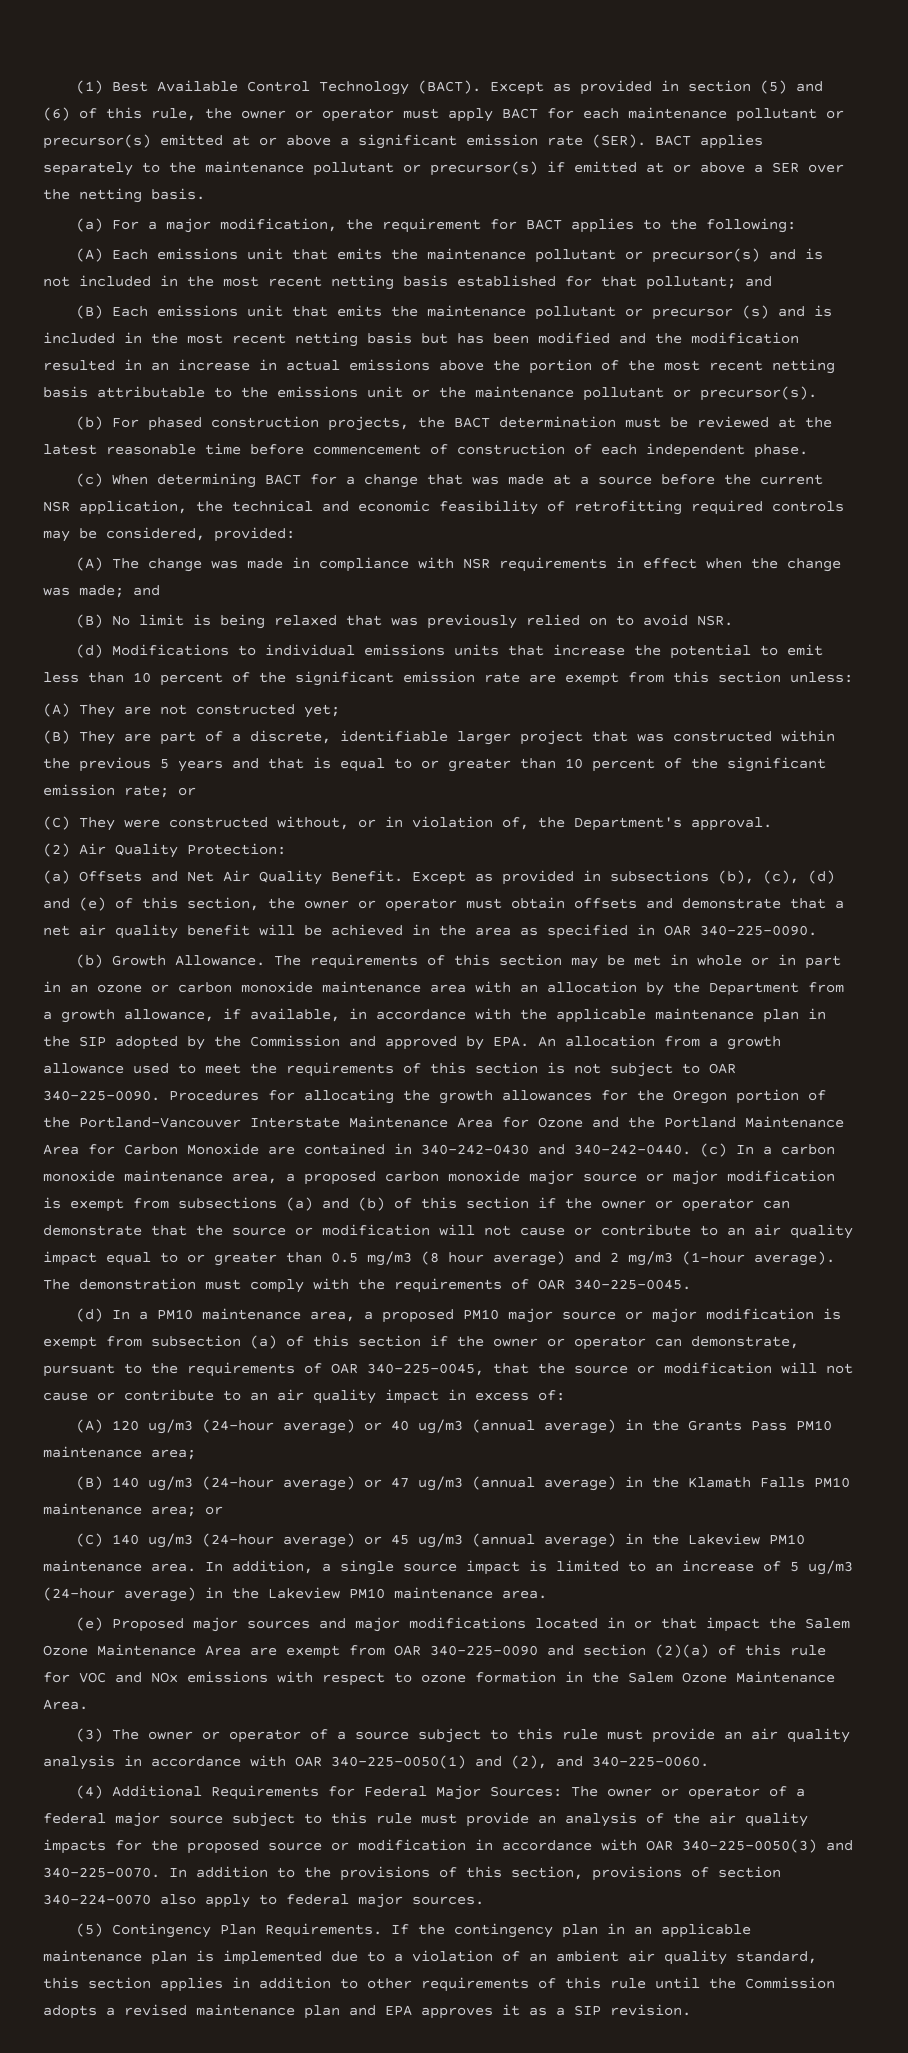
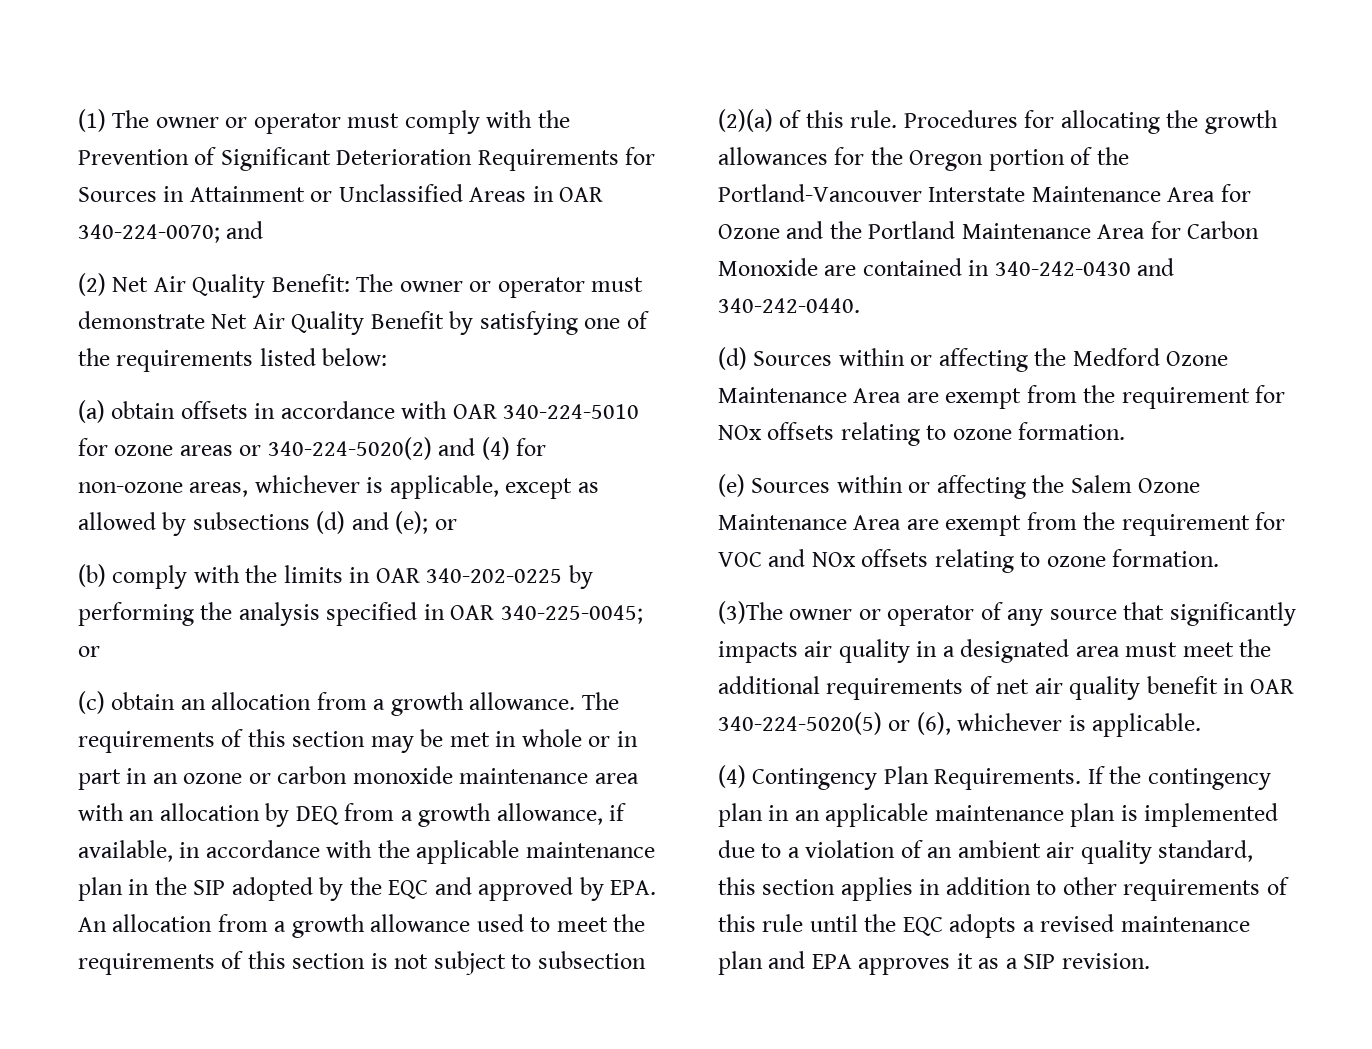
[112,80,824,95] [43,107,844,122] [43,134,763,149] [43,161,844,176] [43,188,205,203] [76,218,797,233] [76,248,824,263] [43,275,772,290] [76,305,833,320] [43,332,799,347] [43,359,835,374] [43,386,817,401] [76,416,833,431] [43,443,808,458] [76,473,824,488] [43,500,844,515] [43,527,295,542] [76,557,842,572] [43,585,160,598] [76,614,734,629] [76,644,824,659] [43,671,853,686] [43,703,340,718] [43,730,835,745] [43,757,826,772] [43,784,196,798] [43,816,772,831] [43,843,286,858] [43,870,835,885] [43,897,844,912] [43,924,817,939] [76,954,266,968] Best Available Control Technology (BACT). Except as provided in section (5) and (6) of this rule, the owner or operator must apply BACT for each maintenance pollutant or precursor(s) emitted at or above a significant emission rate (SER). BACT applies separately to the maintenance pollutant or precursor(s) if emitted at or above a SER over the netting basis. // (a) For a major modification, the requirement for BACT applies to the following: // (A) Each emissions unit that emits the maintenance pollutant or precursor(s) and is not included in the most recent netting basis established for that pollutant; and // (B) Each emissions unit that emits the maintenance pollutant or precursor (s) and is included in the most recent netting basis but has been modified and the modification resulted in an increase in actual emissions above the portion of the most recent netting basis attributable to the emissions unit or the maintenance pollutant or precursor(s). // (b) For phased construction projects, the BACT determination must be reviewed at the latest reasonable time before commencement of construction of each independent phase. // (c) When determining BACT for a change that was made at a source before the current NSR application, the technical and economic feasibility of retrofitting required controls may be considered, provided: // (A) The change was made in compliance with NSR requirements in effect when the change was made; and // (B) No limit is being relaxed that was previously relied on to avoid NSR. // (d) Modifications to individual emissions units that increase the potential to emit less than 10 percent of the significant emission rate are exempt from this section unless: // (A) They are not constructed yet; // (B) They are part of a discrete, identifiable larger project that was constructed within the previous 5 years and that is equal to or greater than 10 percent of the significant emission rate; or // (C) They were constructed without, or in violation of, the Department's approval. // (2) Air Quality Protection: // (a) Offsets and Net Air Quality Benefit. Except as provided in subsections (b), (c), (d) and (e) of this section, the owner or operator must obtain offsets and demonstrate that a net air quality benefit will be achieved in the area as specified in OAR 340-225-0090. // (b) Growth Allowance. -> [112,110,570,134] [78,147,656,171] [78,184,604,202] [78,221,264,243] [78,273,644,298] [78,311,649,335] [78,348,388,372] [78,400,640,423] [78,437,547,460] [78,475,599,499] [78,511,457,536] [78,564,593,589] [78,602,643,626] [78,646,100,657] [78,691,576,716] The owner or operator must comply with the Prevention of Significant Deterioration Requirements for Sources in Attainment or Unclassified Areas in OAR 340-224-0070; and // (2) Net Air Quality Benefit: The owner or operator must demonstrate Net Air Quality Benefit by satisfying one of the requirements listed below: // (a) obtain offsets in accordance with OAR 340-224-5010 for ozone areas or 340-224-5020(2) and (4) for non-ozone areas, whichever is applicable, except as allowed by subsections (d) and (e); or // (b) comply with the limits in OAR 340-202-0225 by performing the analysis specified in OAR 340-225-0045; or // (c) obtain an allocation from a growth allowance.
[673,982,799,996] the Department -> [295,806,339,825] DEQ
[250,1035,340,1047] Commission -> [388,880,429,899] EQC
[709,1063,736,1074] [43,1090,160,1101] OAR 340-225-0090. -> [537,951,646,969] [718,109,898,132] subsection (2)(a) of this rule.
[700,1143,835,1157] [43,1170,835,1185] [43,1197,790,1212] [43,1224,853,1239] [43,1251,835,1266] [43,1278,691,1293] [76,1308,842,1323] [43,1335,799,1350] [43,1362,853,1377] [43,1389,565,1404] [76,1419,833,1434] [43,1446,196,1460] [76,1476,851,1491] [43,1503,223,1517] [76,1533,806,1548] [43,1560,853,1575] [43,1587,547,1602] [76,1617,761,1632] (c) In a carbon monoxide maintenance area, a proposed carbon monoxide major source or major modification is exempt from subsections (a) and (b) of this section if the owner or operator can demonstrate that the source or modification will not cause or contribute to an air quality impact equal to or greater than 0.5 mg/m3 (8 hour average) and 2 mg/m3 (1-hour average). The demonstration must comply with the requirements of OAR 340-225-0045. // (d) In a PM10 maintenance area, a proposed PM10 major source or major modification is exempt from subsection (a) of this section if the owner or operator can demonstrate, pursuant to the requirements of OAR 340-225-0045, that the source or modification will not cause or contribute to an air quality impact in excess of: // (A) 120 ug/m3 (24-hour average) or 40 ug/m3 (annual average) in the Grants Pass PM10 maintenance area; // (B) 140 ug/m3 (24-hour average) or 47 ug/m3 (annual average) in the Klamath Falls PM10 maintenance area; or // (C) 140 ug/m3 (24-hour average) or 45 ug/m3 (annual average) in the Lakeview PM10 maintenance area. In addition, a single source impact is limited to an increase of 5 ug/m3 (24-hour average) in the Lakeview PM10 maintenance area. // (e) Proposed major sources and major modifications located in or that impact -> [718,347,1229,372] [718,385,1286,409] [718,422,1126,446] [718,474,1026,499] // (d) Sources within or affecting the Medford Ozone Maintenance Area are exempt from the requirement for NOx offsets relating to ozone formation. // (e) Sources within or affecting
[394,1644,826,1658] [43,1671,835,1686] [43,1699,88,1710] [76,1728,851,1743] [43,1755,709,1770] [76,1785,806,1800] [43,1812,808,1827] [43,1839,853,1854] [43,1866,781,1881] [43,1893,484,1908] [76,1923,104,1937] OAR 340-225-0090 and section (2)(a) of this rule for VOC and NOx emissions with respect to ozone formation in the Salem Ozone Maintenance Area. // (3) The owner or operator of a source subject to this rule must provide an air quality analysis in accordance with OAR 340-225-0050(1) and (2), and 340-225-0060. // (4) Additional Requirements for Federal Major Sources: The owner or operator of a federal major source subject to this rule must provide an analysis of the air quality impacts for the proposed source or modification in accordance with OAR 340-225-0050(3) and 340-225-0070. In addition to the provisions of this section, provisions of section 340-224-0070 also apply to federal major sources. // (5) -> [1083,512,1286,536] [718,549,1220,573] [718,601,1296,626] [718,639,1272,663] [718,676,1294,700] [718,712,1202,737] [718,765,746,788] the requirement for VOC and NOx offsets relating to ozone formation. // (3)The owner or operator of any source that significantly impacts air quality in a designated area must meet the additional requirements of net air quality benefit in OAR 340-224-5020(5) or (6), whichever is applicable. // (4)
[745,1977,835,1989] Commission -> [902,917,943,936] EQC

